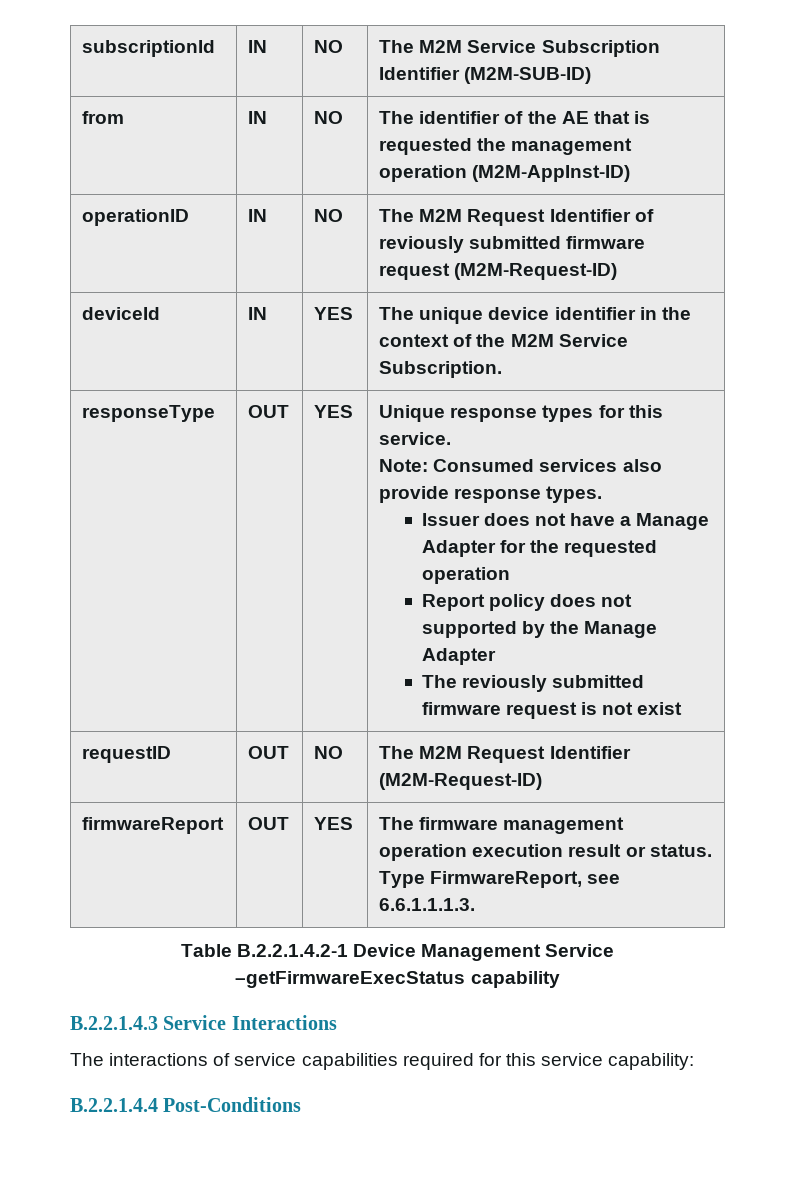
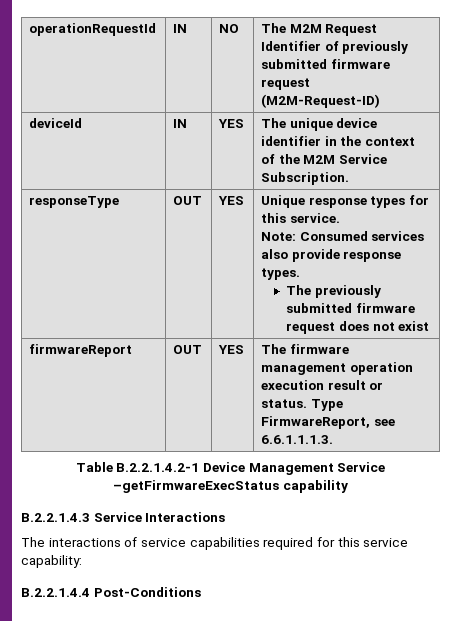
[82,40,216,57] [248,40,268,53] [314,40,344,53] [379,40,660,57] [379,67,592,84] [82,111,125,124] [248,111,268,124] [314,111,344,124] [379,111,651,124] [379,138,633,155] [379,165,631,182] [82,209,190,226] subscriptionId | IN | NO | The M2M Service Subscription Identifier (M2M-SUB-ID) // from | IN | NO | The identifier of the AE that is requested the management operation (M2M-AppInst-ID) // operationID -> [29,23,157,36] operationRequestId
[379,236,465,253] reviously -> [342,41,409,54] previously
[421,513,710,530] [421,540,658,557] [421,567,510,584] [421,594,633,611] [421,621,658,638] [421,648,496,665] [421,675,644,692] [421,702,597,719] // Issuer does not have a Manage Adapter for the requested operation // Report policy does not supported by the Manage Adapter // The reviously submitted firmware request is -> [286,285,381,298] [286,303,415,313] [286,321,369,334] // The previously submitted firmware request does
[82,746,172,763] [248,746,290,759] [314,746,344,759] [379,746,631,763] [379,773,543,790] // requestID | OUT | NO | The M2M Request Identifier (M2M-Request-ID) -> (430, 326) none

